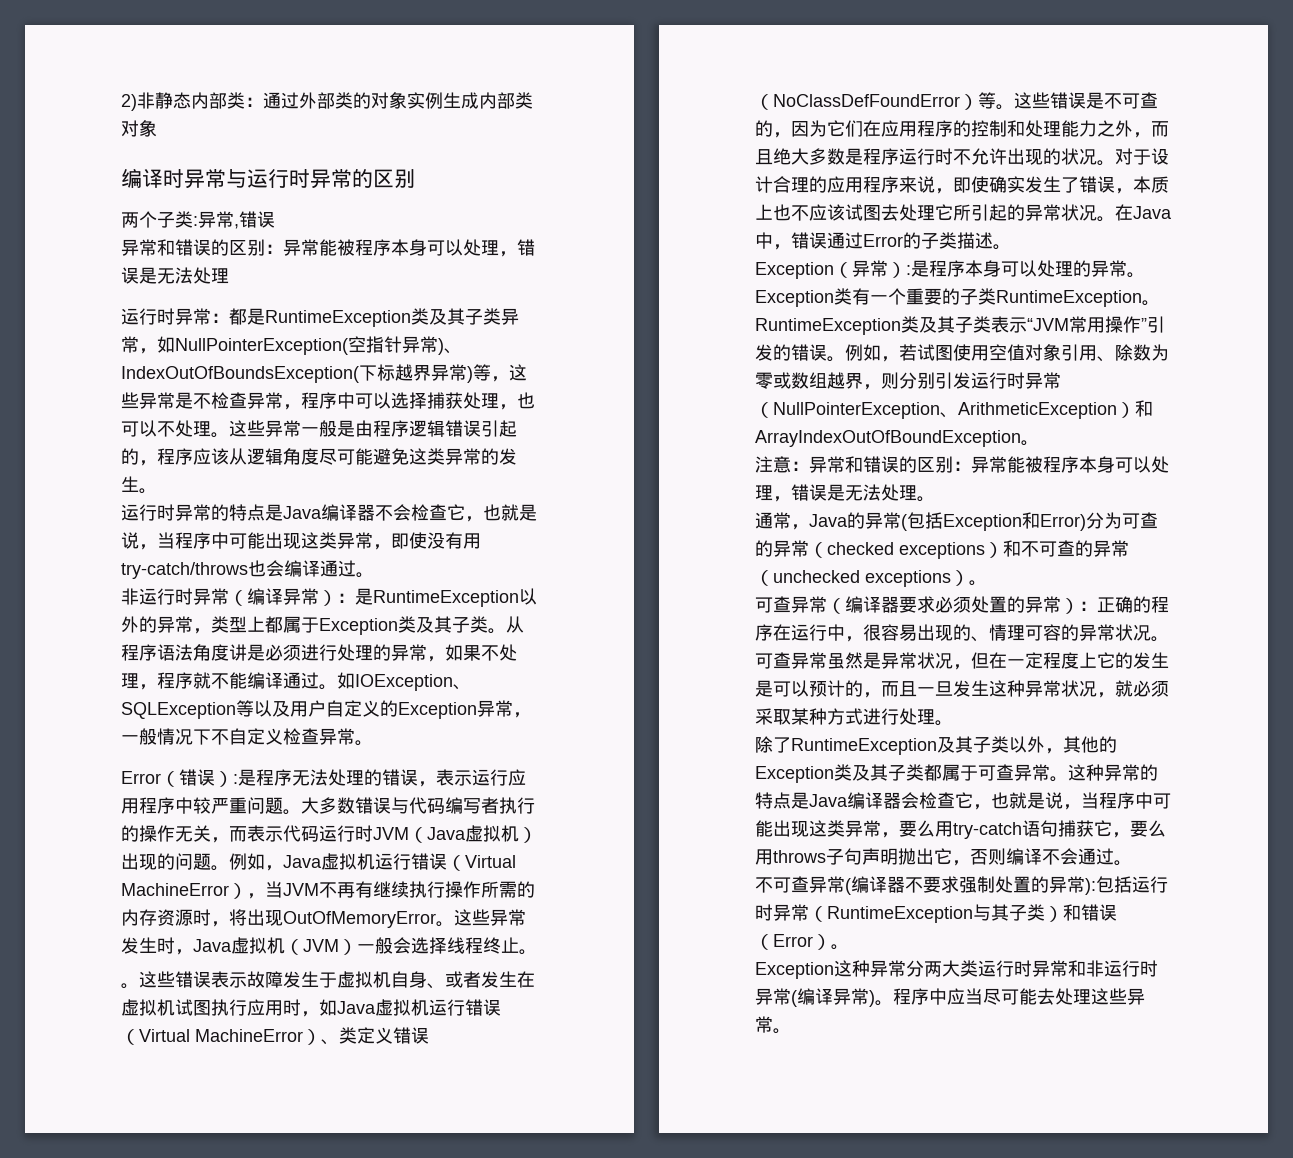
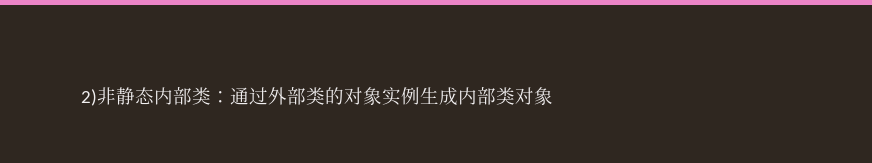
[121,168,415,189] [121,211,275,229] [121,239,535,257] [121,267,229,284] [121,308,519,327] [121,336,462,355] [121,364,527,383] [121,392,535,410] [121,420,517,438] [121,448,517,466] [121,476,157,494] [121,504,537,522] [121,532,481,550] [121,560,374,579] [121,588,537,607] [121,616,524,635] [121,644,517,662] [121,672,471,691] [121,700,531,719] [121,728,373,746] [121,769,526,787] [121,797,535,815] [121,825,537,843] [121,853,516,871] [121,881,535,899] [121,909,526,928] [121,937,537,955] [121,971,535,989] [121,999,501,1017] [121,1027,429,1045] [755,92,1158,110] [755,120,1169,138] [755,148,1169,166] [755,176,1169,194] [755,204,1172,222] [755,232,1011,250] [755,260,1145,279] [755,288,1160,307] [755,316,1165,335] [755,344,1169,362] [755,372,1061,390] [755,400,1153,419] [755,430,1039,447] [755,456,1169,473] [755,484,935,502] [755,512,1158,531] [755,540,1129,559] [755,570,987,587] [755,596,1169,614] [755,624,1169,642] [755,652,1169,670] [755,680,1169,698] [755,708,953,726] [755,736,1117,755] [755,764,1158,783] [755,792,1171,810] [755,820,1166,839] [755,848,1132,866] [755,876,1168,895] [755,904,1117,923] [755,934,849,950] [755,960,1158,979] [755,988,1145,1007] [755,1016,791,1034] // 编译时异常与运行时异常的区别 // 两个子类:异常,错误 // 异常和错误的区别：异常能被程序本身可以处理，错误是无法处理 // 运行时异常：都是RuntimeException类及其子类异常，如NullPointerException(空指针异常)、IndexOutOfBoundsException(下标越界异常)等，这些异常是不检查异常，程序中可以选择捕获处理，也可以不处理。这些异常一般是由程序逻辑错误引起的，程序应该从逻辑角度尽可能避免这类异常的发生。 // 运行时异常的特点是Java编译器不会检查它，也就是说，当程序中可能出现这类异常，即使没有用try-catch/throws也会编译通过。 // 非运行时异常（编译异常）：是RuntimeException以外的异常，类型上都属于Exception类及其子类。从程序语法角度讲是必须进行处理的异常，如果不处理，程序就不能编译通过。如IOException、SQLException等以及用户自定义的Exception异常，一般情况下不自定义检查异常。 // Error（错误）:是程序无法处理的错误，表示运行应用程序中较严重问题。大多数错误与代码编写者执行的操作无关，而表示代码运行时JVM（Java虚拟机）出现的问题。例如，Java虚拟机运行错误（Virtual MachineError），当JVM不再有继续执行操作所需的内存资源时，将出现OutOfMemoryError。这些异常发生时，Java虚拟机（JVM）一般会选择线程终止。 // 。这些错误表示故障发生于虚拟机自身、或者发生在虚拟机试图执行应用时，如Java虚拟机运行错误（Virtual MachineError）、类定义错误（NoClassDefFoundError）等。这些错误是不可查的，因为它们在应用程序的控制和处理能力之外，而且绝大多数是程序运行时不允许出现的状况。对于设计合理的应用程序来说，即使确实发生了错误，本质上也不应该试图去处理它所引起的异常状况。在Java中，错误通过Error的子类描述。 // Exception（异常）:是程序本身可以处理的异常。Exception类有一个重要的子类RuntimeException。RuntimeException类及其子类表示“JVM常用操作”引发的错误。例如，若试图使用空值对象引用、除数为零或数组越界，则分别引发运行时异常（NullPointerException、ArithmeticException）和ArrayIndexOutOfBoundException。 // 注意：异常和错误的区别：异常能被程序本身可以处理，错误是无法处理。 // 通常，Java的异常(包括Exception和Error)分为可查的异常（checked exceptions）和不可查的异常（unchecked exceptions）。 // 可查异常（编译器要求必须处置的异常）：正确的程序在运行中，很容易出现的、情理可容的异常状况。可查异常虽然是异常状况，但在一定程度上它的发生是可以预计的，而且一旦发生这种异常状况，就必须采取某种方式进行处理。 // 除了RuntimeException及其子类以外，其他的Exception类及其子类都属于可查异常。这种异常的特点是Java编译器会检查它，也就是说，当程序中可能出现这类异常，要么用try-catch语句捕获它，要么用throws子句声明抛出它，否则编译不会通过。 // 不可查异常(编译器不要求强制处置的异常):包括运行时异常（RuntimeException与其子类）和错误（Error）。 // Exception这种异常分两大类运行时异常和非运行时异常(编译异常)。程序中应当尽可能去处理这些异常。 -> (553, 96) none

